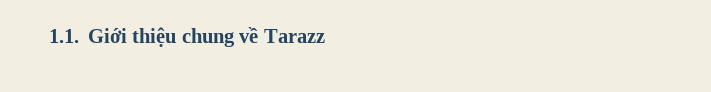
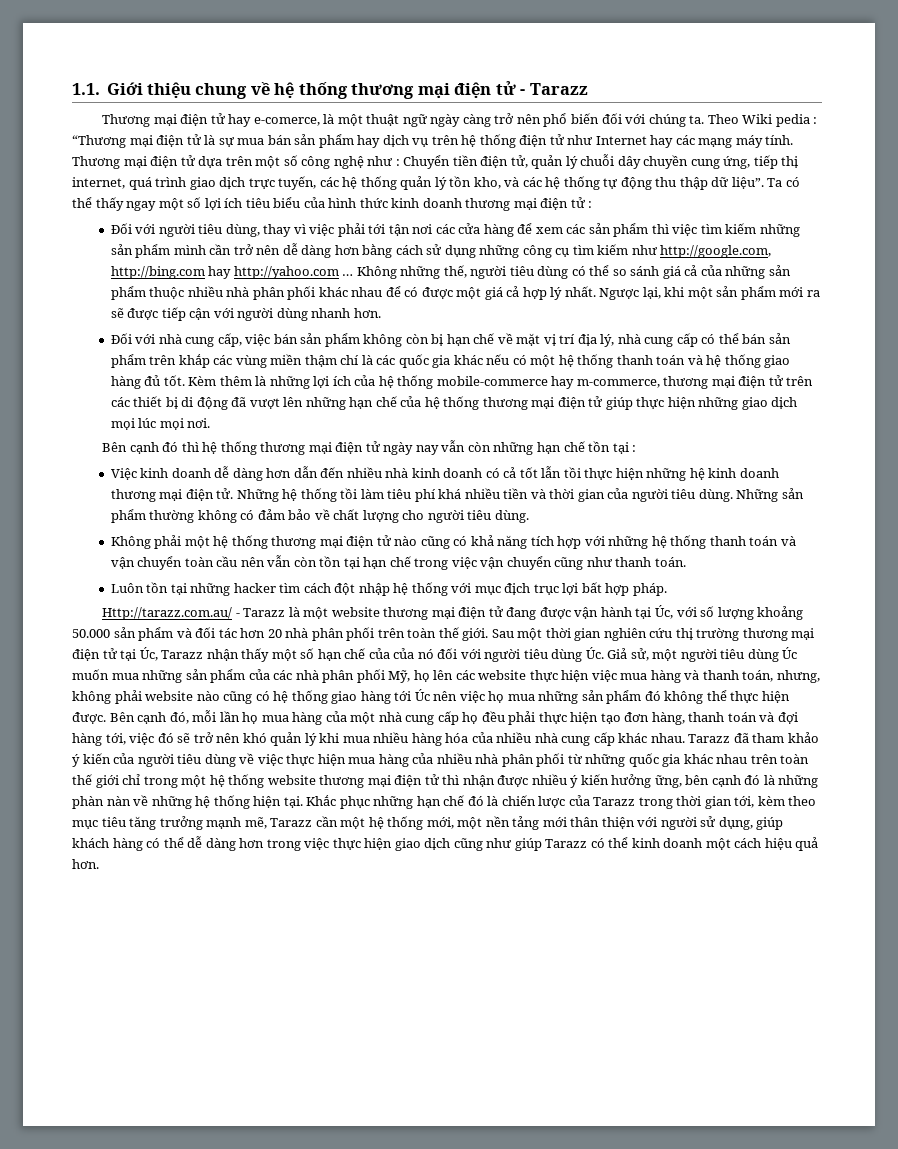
[263,29,325,43] Tarazz -> [274,81,588,99] [102,113,818,127] [72,134,794,148] [72,154,799,169] [72,176,800,190] [72,197,593,211] [110,223,800,237] [110,243,772,258] [110,265,791,279] [110,286,820,300] [110,307,381,321] [110,333,791,347] [110,354,791,368] [110,375,814,389] [110,396,798,410] [110,418,211,430] [102,440,637,455] [110,466,779,481] [110,488,804,502] [110,509,529,523] [110,535,796,549] [110,555,686,570] [110,582,667,596] [102,605,804,620] [72,627,815,641] [72,647,798,662] [72,669,820,683] [72,689,790,704] [72,710,798,725] [72,732,819,746] [72,753,810,767] [72,774,819,788] [72,795,817,809] [72,816,784,830] [72,836,819,851] [72,859,99,869] hệ thống thương mại điện tử - Tarazz // Thương mại điện tử hay e-comerce, là một thuật ngữ ngày càng trở nên phổ biến đối với chúng ta. Theo Wiki pedia : “Thương mại điện tử là sự mua bán sản phẩm hay dịch vụ trên hệ thống điện tử như Internet hay các mạng máy tính. Thương mại điện tử dựa trên một số công nghệ như : Chuyển tiền điện tử, quản lý chuỗi dây chuyền cung ứng, tiếp thị internet, quá trình giao dịch trực tuyến, các hệ thống quản lý tồn kho, và các hệ thống tự động thu thập dữ liệu”. Ta có thể thấy ngay một số lợi ích tiêu biểu của hình thức kinh doanh thương mại điện tử : // Đối với người tiêu dùng, thay vì việc phải tới tận nơi các cửa hàng để xem các sản phẩm thì việc tìm kiếm những sản phẩm mình cần trở nên dễ dàng hơn bằng cách sử dụng những công cụ tìm kiếm như http://google.com, http://bing.com hay http://yahoo.com … Không những thế, người tiêu dùng có thể so sánh giá cả của những sản phẩm thuộc nhiều nhà phân phối khác nhau để có được một giá cả hợp lý nhất. Ngược lại, khi một sản phẩm mới ra sẽ được tiếp cận với người dùng nhanh hơn. // Đối với nhà cung cấp, việc bán sản phẩm không còn bị hạn chế về mặt vị trí địa lý, nhà cung cấp có thể bán sản phẩm trên khắp các vùng miền thậm chí là các quốc gia khác nếu có một hệ thống thanh toán và hệ thống giao hàng đủ tốt. Kèm thêm là những lợi ích của hệ thống mobile-commerce hay m-commerce, thương mại điện tử trên các thiết bị di động đã vượt lên những hạn chế của hệ thống thương mại điện tử giúp thực hiện những giao dịch mọi lúc mọi nơi. // Bên cạnh đó thì hệ thống thương mại điện tử ngày nay vẫn còn những hạn chế tồn tại : // Việc kinh doanh dễ dàng hơn dẫn đến nhiều nhà kinh doanh có cả tốt lẫn tồi thực hiện những hệ kinh doanh thương mại điện tử. Những hệ thống tồi làm tiêu phí khá nhiều tiền và thời gian của người tiêu dùng. Những sản phẩm thường không có đảm bảo về chất lượng cho người tiêu dùng. // Không phải một hệ thống thương mại điện tử nào cũng có khả năng tích hợp với những hệ thống thanh toán và vận chuyển toàn cầu nên vẫn còn tồn tại hạn chế trong việc vận chuyển cũng như thanh toán. // Luôn tồn tại những hacker tìm cách đột nhập hệ thống với mục địch trục lợi bất hợp pháp. // Http://tarazz.com.au/ - Tarazz là một website thương mại điện tử đang được vận hành tại Úc, với số lượng khoảng 50.000 sản phẩm và đối tác hơn 20 nhà phân phối trên toàn thế giới. Sau một thời gian nghiên cứu thị trường thương mại điện tử tại Úc, Tarazz nhận thấy một số hạn chế của của nó đối với người tiêu dùng Úc. Giả sử, một người tiêu dùng Úc muốn mua những sản phẩm của các nhà phân phối Mỹ, họ lên các website thực hiện việc mua hàng và thanh toán, nhưng, không phải website nào cũng có hệ thống giao hàng tới Úc nên việc họ mua những sản phẩm đó không thể thực hiện được. Bên cạnh đó, mỗi lần họ mua hàng của một nhà cung cấp họ đều phải thực hiện tạo đơn hàng, thanh toán và đợi hàng tới, việc đó sẽ trở nên khó quản lý khi mua nhiều hàng hóa của nhiều nhà cung cấp khác nhau. Tarazz đã tham khảo ý kiến của người tiêu dùng về việc thực hiện mua hàng của nhiều nhà phân phối từ những quốc gia khác nhau trên toàn thế giới chỉ trong một hệ thống website thương mại điện tử thì nhận được nhiều ý kiến hưởng ững, bên cạnh đó là những phàn nàn về những hệ thống hiện tại. Khắc phục những hạn chế đó là chiến lược của Tarazz trong thời gian tới, kèm theo mục tiêu tăng trưởng mạnh mẽ, Tarazz cần một hệ thống mới, một nền tảng mới thân thiện với người sử dụng, giúp khách hàng có thể dễ dàng hơn trong việc thực hiện giao dịch cũng như giúp Tarazz có thể kinh doanh một cách hiệu quả hơn.

